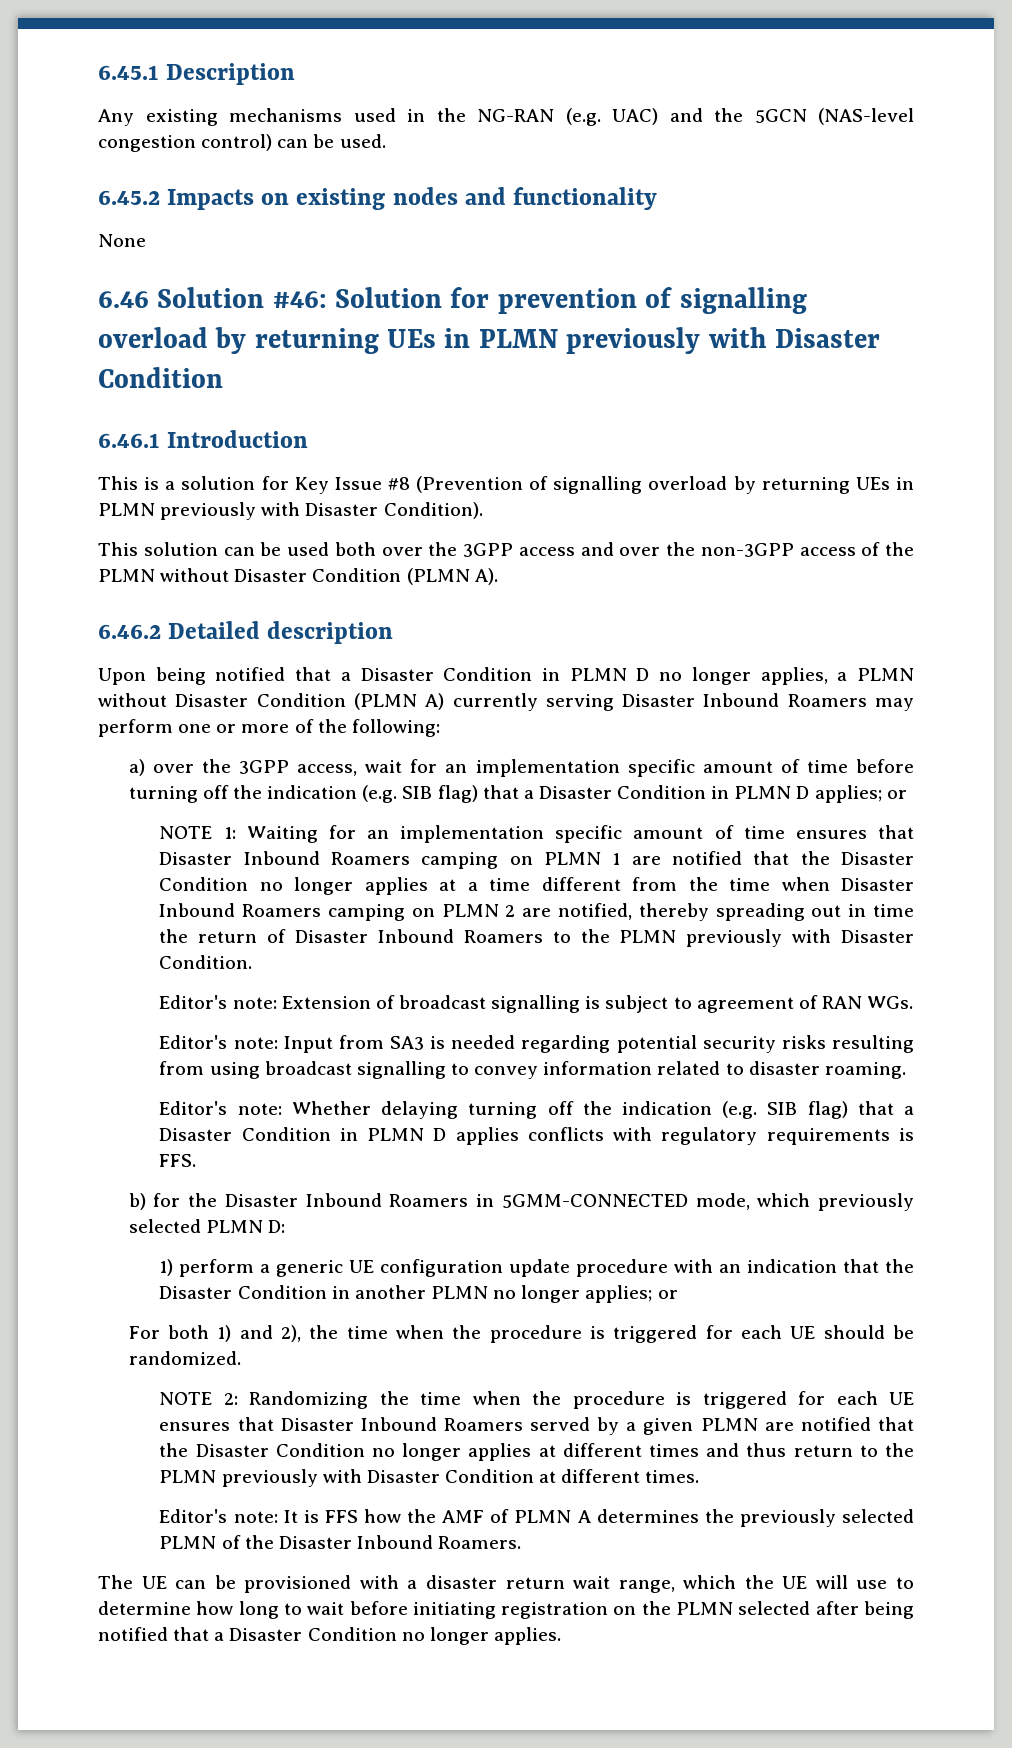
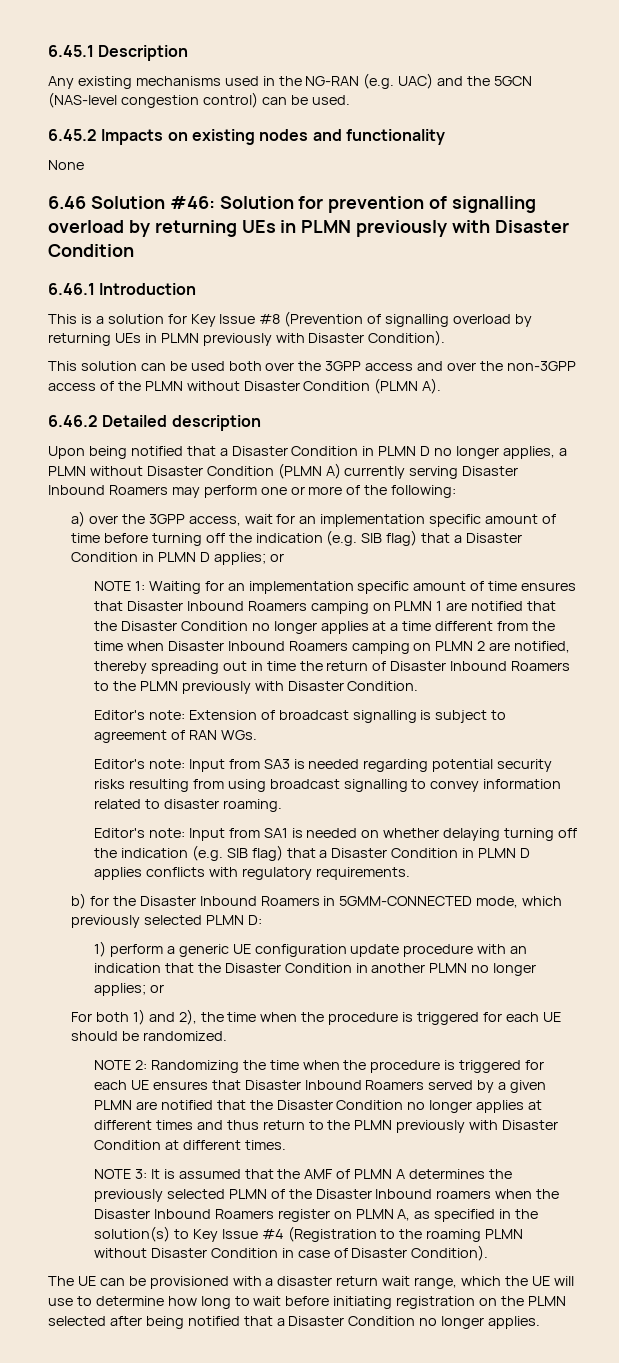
[291,1101,371,1115] Whether -> [188,828,440,841] Input from SA1 is needed on whether
[766,1128,915,1145] [159,1154,197,1167] requirements is FFS. -> [315,867,410,880] requirements.
[159,1509,402,1523] Editor's note: It is FFS how -> [93,1169,274,1179] NOTE 3: It is assumed that
[438,1536,522,1549] Roamers. -> [436,1189,560,1199] [93,1209,539,1222] [93,1226,524,1242] [93,1245,489,1261] roamers when the Disaster Inbound Roamers register on PLMN A, as specified in the solution(s) to Key Issue #4 (Registration to the roaming PLMN without Disaster Condition in case of Disaster Condition).

